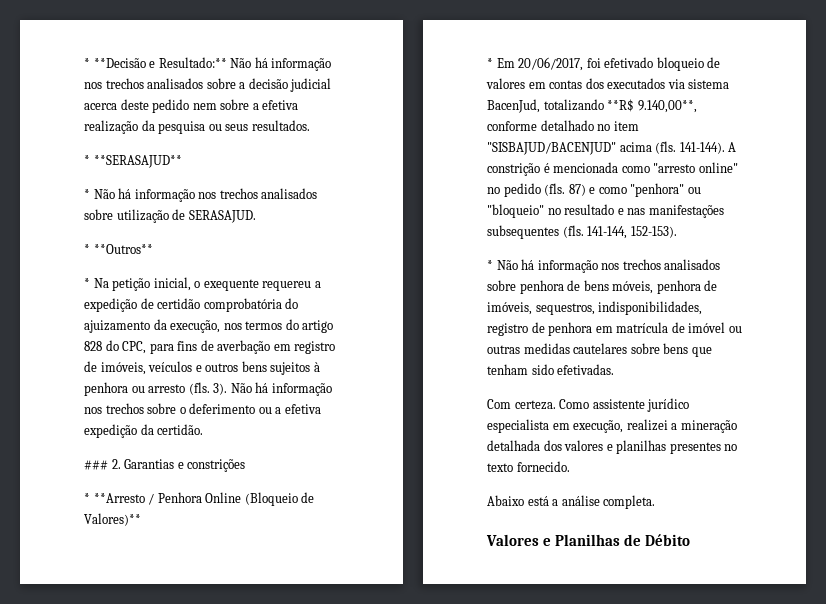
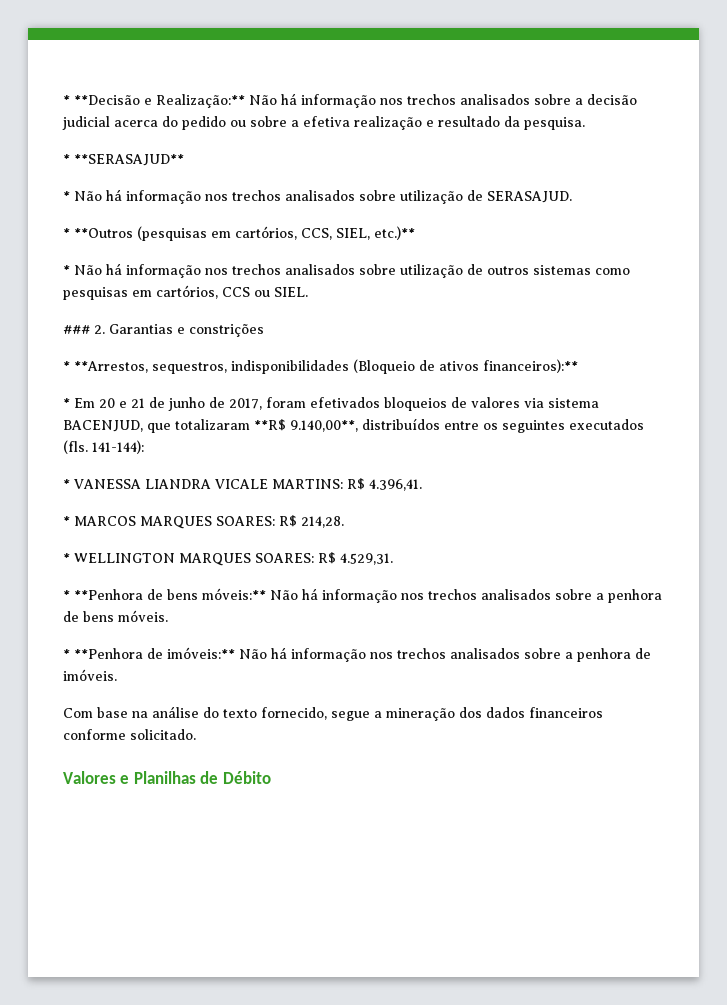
[158,57,227,68] Resultado:** -> [156,94,245,108] Realização:**
[120,99,217,113] deste pedido nem -> [162,116,246,130] do pedido ou
[141,120,310,134] da pesquisa ou seus resultados. -> [426,116,585,130] e resultado da pesquisa.
[93,244,153,254] [84,277,321,291] [84,298,299,312] [84,319,334,333] [84,340,336,354] [84,361,320,375] [84,382,332,396] [84,403,321,414] [84,424,204,438] [84,459,246,472] [84,492,315,506] [84,513,141,526] [487,57,721,71] [486,78,730,89] [487,99,697,113] [487,120,639,131] [487,141,737,155] [487,162,738,176] [487,183,701,197] [487,204,724,218] [487,225,677,239] [487,259,721,273] [487,280,718,294] [487,301,703,315] [487,322,742,336] [487,343,712,357] [487,364,615,375] [487,398,690,412] [487,419,737,433] [487,440,738,454] [487,461,570,472] [487,495,656,509] **Outros** // * Na petição inicial, o exequente requereu a expedição de certidão comprobatória do ajuizamento da execução, nos termos do artigo 828 do CPC, para fins de averbação em registro de imóveis, veículos e outros bens sujeitos à penhora ou arresto (fls. 3). Não há informação nos trechos sobre o deferimento ou a efetiva expedição da certidão. // ### 2. Garantias e constrições // * **Arresto / Penhora Online (Bloqueio de Valores)** // * Em 20/06/2017, foi efetivado bloqueio de valores em contas dos executados via sistema BacenJud, totalizando **R$ 9.140,00**, conforme detalhado no item "SISBAJUD/BACENJUD" acima (fls. 141-144). A constrição é mencionada como "arresto online" no pedido (fls. 87) e como "penhora" ou "bloqueio" no resultado e nas manifestações subsequentes (fls. 141-144, 152-153). // * Não há informação nos trechos analisados sobre penhora de bens móveis, penhora de imóveis, sequestros, indisponibilidades, registro de penhora em matrícula de imóvel ou outras medidas cautelares sobre bens que tenham sido efetivadas. // Com certeza. Como assistente jurídico especialista em execução, realizei a mineração detalhada dos valores e planilhas presentes no texto fornecido. // Abaixo está a análise completa. -> [74,226,415,241] [63,263,630,278] [63,285,308,300] [63,324,264,337] [63,359,578,374] [63,397,599,411] [63,418,644,433] [63,440,144,454] [63,478,422,491] [63,515,344,529] [63,552,393,566] [63,588,662,603] [63,610,168,622] [63,647,651,662] [63,669,117,681] [63,706,603,721] [63,729,196,740] **Outros (pesquisas em cartórios, CCS, SIEL, etc.)** // * Não há informação nos trechos analisados sobre utilização de outros sistemas como pesquisas em cartórios, CCS ou SIEL. // ### 2. Garantias e constrições // * **Arrestos, sequestros, indisponibilidades (Bloqueio de ativos financeiros):** // * Em 20 e 21 de junho de 2017, foram efetivados bloqueios de valores via sistema BACENJUD, que totalizaram **R$ 9.140,00**, distribuídos entre os seguintes executados (fls. 141-144): // * VANESSA LIANDRA VICALE MARTINS: R$ 4.396,41. // * MARCOS MARQUES SOARES: R$ 214,28. // * WELLINGTON MARQUES SOARES: R$ 4.529,31. // * **Penhora de bens móveis:** Não há informação nos trechos analisados sobre a penhora de bens móveis. // * **Penhora de imóveis:** Não há informação nos trechos analisados sobre a penhora de imóveis. // Com base na análise do texto fornecido, segue a mineração dos dados financeiros conforme solicitado.

